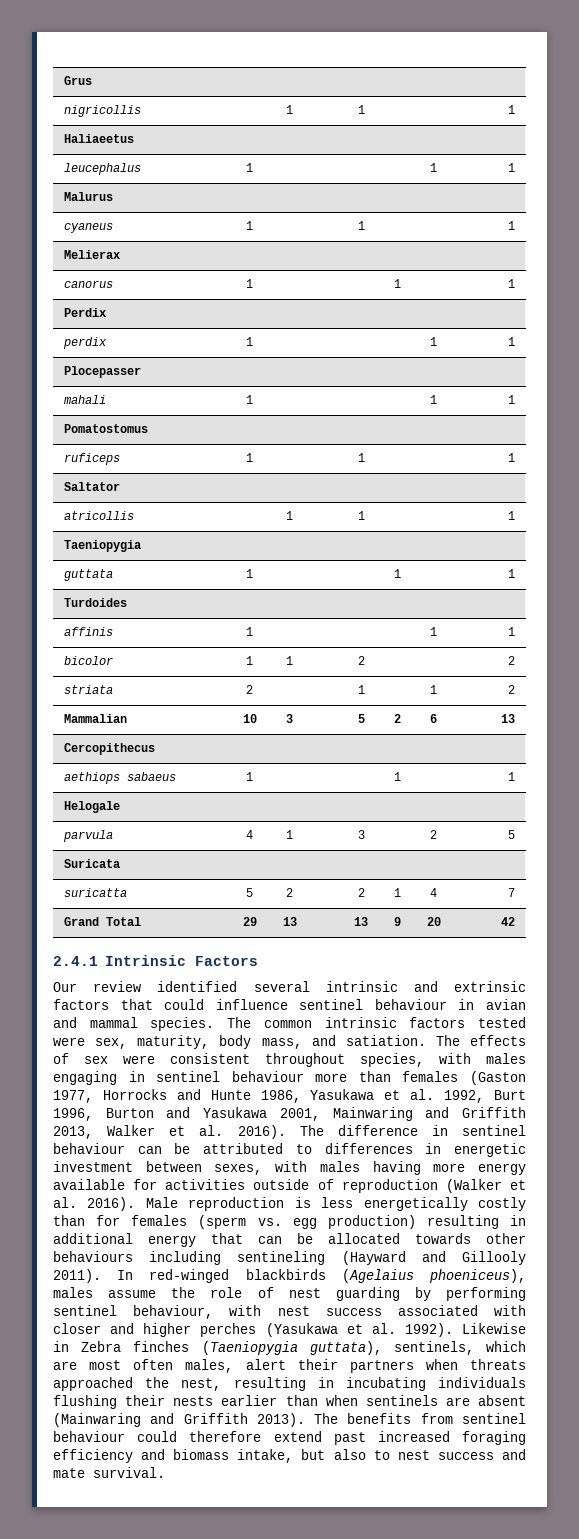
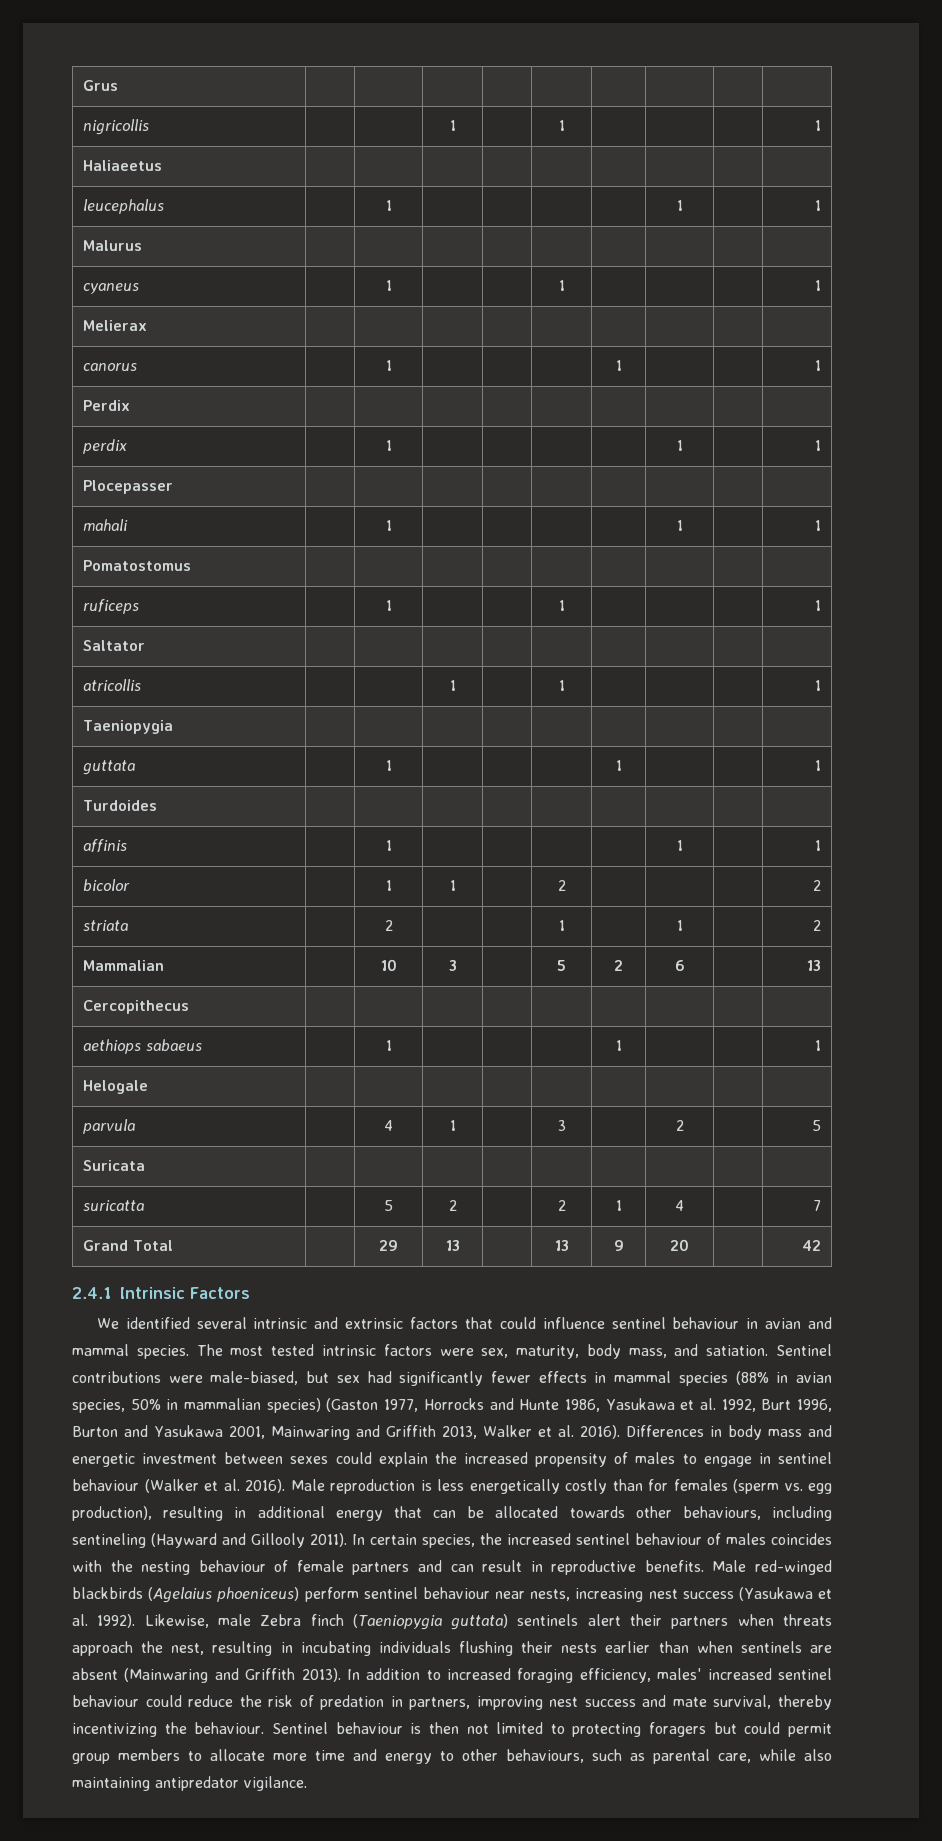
[53,981,142,992] Our review -> [96,1318,119,1329] We
[263,1020,312,1028] common -> [230,1344,315,1356] most tested
[478,1017,526,1028] tested -> (432, 1350) none
[435,1035,526,1046] [53,1053,526,1067] [53,1071,459,1085] The effects of sex were consistent throughout species, with males engaging in sentinel behaviour more than females -> [776,1344,833,1356] [72,1371,832,1386] [72,1398,321,1413] Sentinel contributions were male-biased, but sex had significantly fewer effects in mammal species (88% in avian species, 50% in mammalian species)
[299,1125,526,1136] [53,1143,526,1157] [53,1161,526,1175] [53,1179,438,1193] The difference in sentinel behaviour can be attributed to differences in energetic investment between sexes, with males having more energy available for activities outside of reproduction -> [625,1425,832,1440] [72,1452,832,1467] [72,1479,139,1491] Differences in body mass and energetic investment between sexes could explain the increased propensity of males to engage in sentinel behaviour
[327,1215,416,1229] production) -> [72,1506,152,1521] production),
[53,1251,133,1262] behaviours -> [682,1506,761,1520] behaviours,
[149,1269,526,1283] [53,1287,526,1301] [53,1305,526,1319] [53,1323,526,1337] [53,1341,526,1355] [53,1359,234,1373] red-winged blackbirds (Agelaius phoeniceus), males assume the role of nest guarding by performing sentinel behaviour, with nest success associated with closer and higher perches (Yasukawa et al. 1992). Likewise in Zebra finches (Taeniopygia guttata), sentinels, which are most often males, -> [370,1533,832,1548] [72,1560,832,1575] [72,1587,832,1603] [72,1614,579,1630] certain species, the increased sentinel behaviour of males coincides with the nesting behaviour of female partners and can result in reproductive benefits. Male red-winged blackbirds (Agelaius phoeniceus) perform sentinel behaviour near nests, increasing nest success (Yasukawa et al. 1992). Likewise, male Zebra finch (Taeniopygia guttata) sentinels
[53,1377,133,1391] approached -> [72,1641,133,1656] approach
[314,1413,526,1424] [53,1431,526,1445] [53,1449,526,1463] [53,1467,165,1478] The benefits from sentinel behaviour could therefore extend past increased foraging efficiency and biomass intake, but also to nest success and mate survival. -> [346,1668,832,1683] [72,1695,832,1710] [72,1722,832,1737] [72,1749,832,1764] [72,1776,307,1791] In addition to increased foraging efficiency, males' increased sentinel behaviour could reduce the risk of predation in partners, improving nest success and mate survival, thereby incentivizing the behaviour. Sentinel behaviour is then not limited to protecting foragers but could permit group members to allocate more time and energy to other behaviours, such as parental care, while also maintaining antipredator vigilance.

